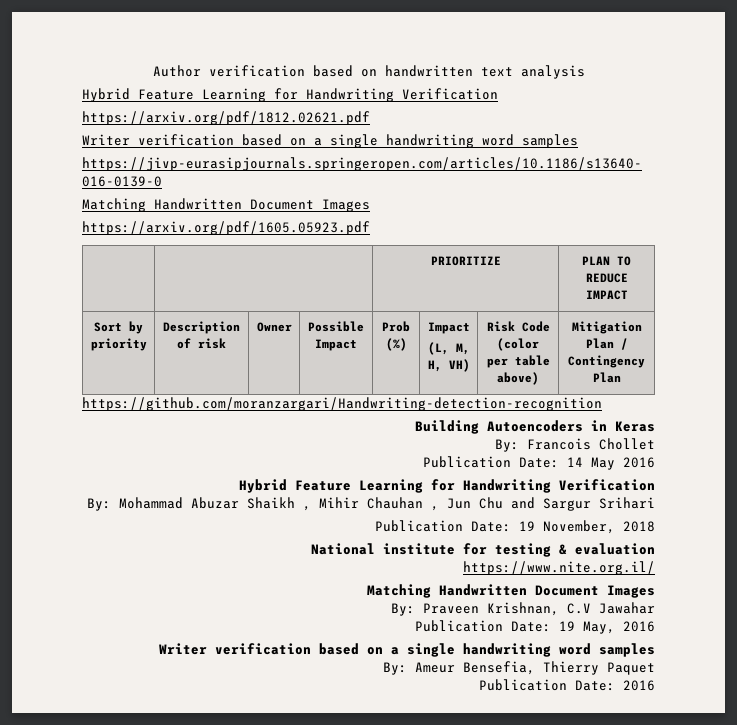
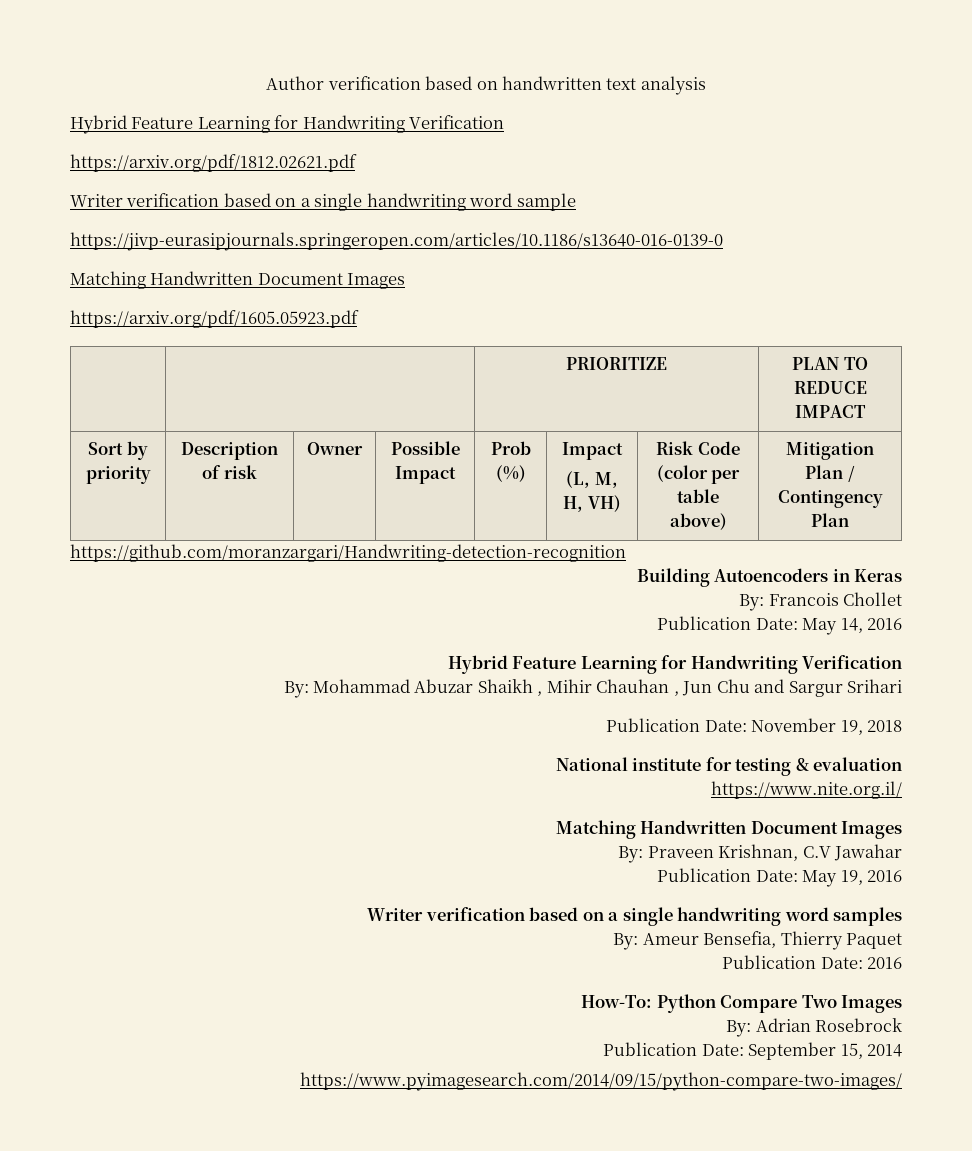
[522,134,578,148] samples -> [516,193,576,211] sample
[567,457,615,470] 14 May -> [802,618,863,635] May 14,
[519,520,615,534] 19 November, -> [751,718,863,735] November 19,
[559,621,615,634] 19 May, -> [802,870,863,887] May 19,
(655, 685) none -> [581,994,903,1013] [726,1018,903,1037] [603,1042,903,1060] [300,1072,902,1091] // How-To: Python Compare Two Images // By: Adrian Rosebrock // Publication Date: September 15, 2014 // https://www.pyimagesearch.com/2014/09/15/python-compare-two-images/

